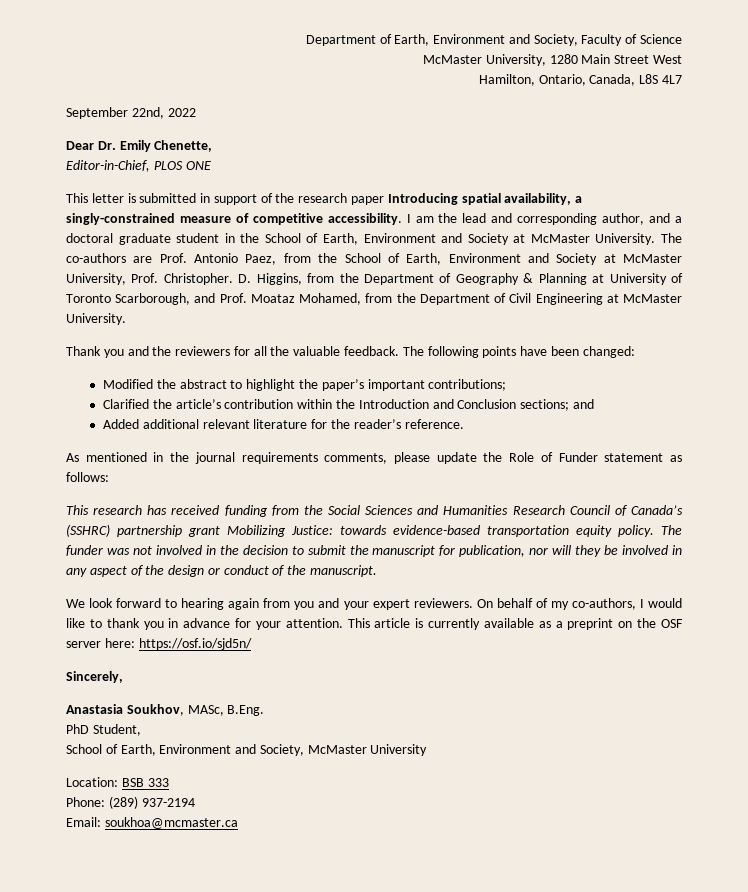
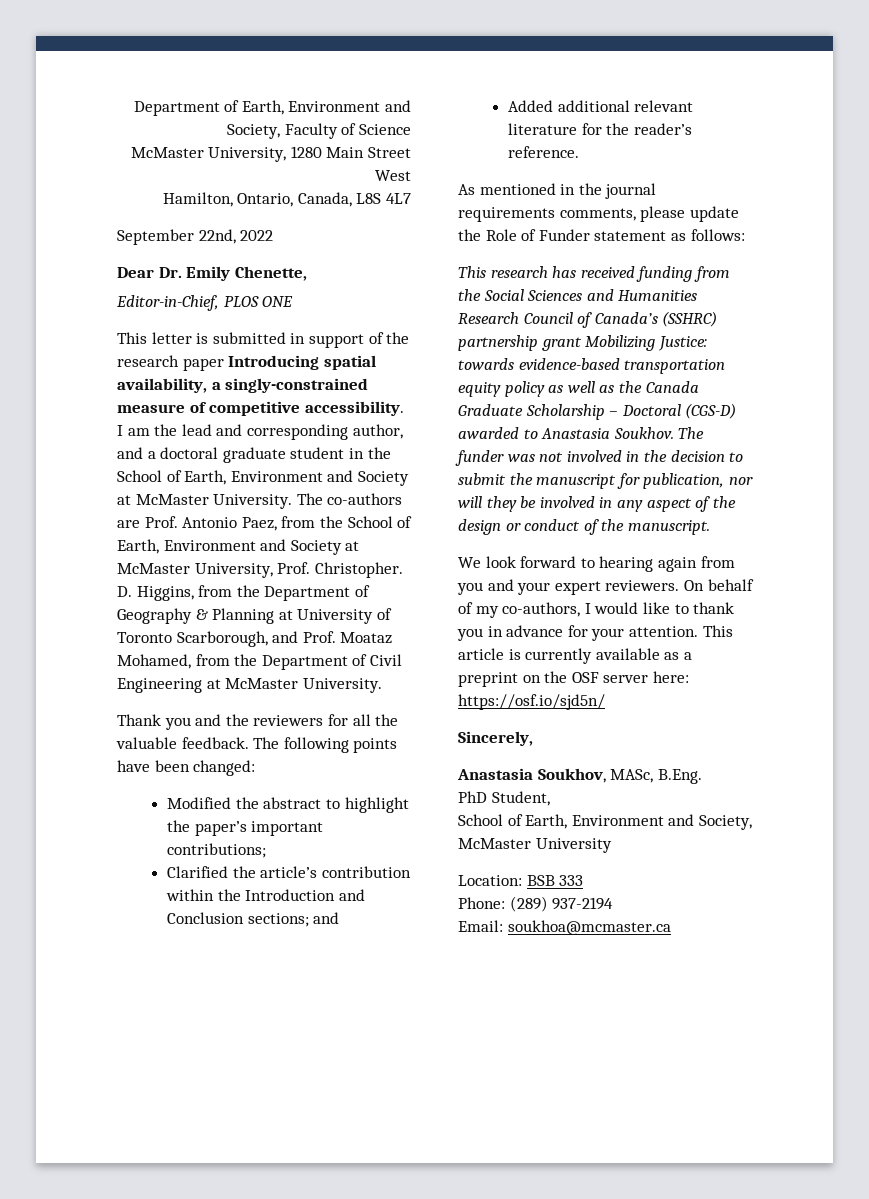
[618,525,654,537] policy. -> [504,381,699,397] [458,403,737,420] [458,427,674,439] policy as well as the Canada Graduate Scholarship – Doctoral (CGS-D) awarded to Anastasia Soukhov.

